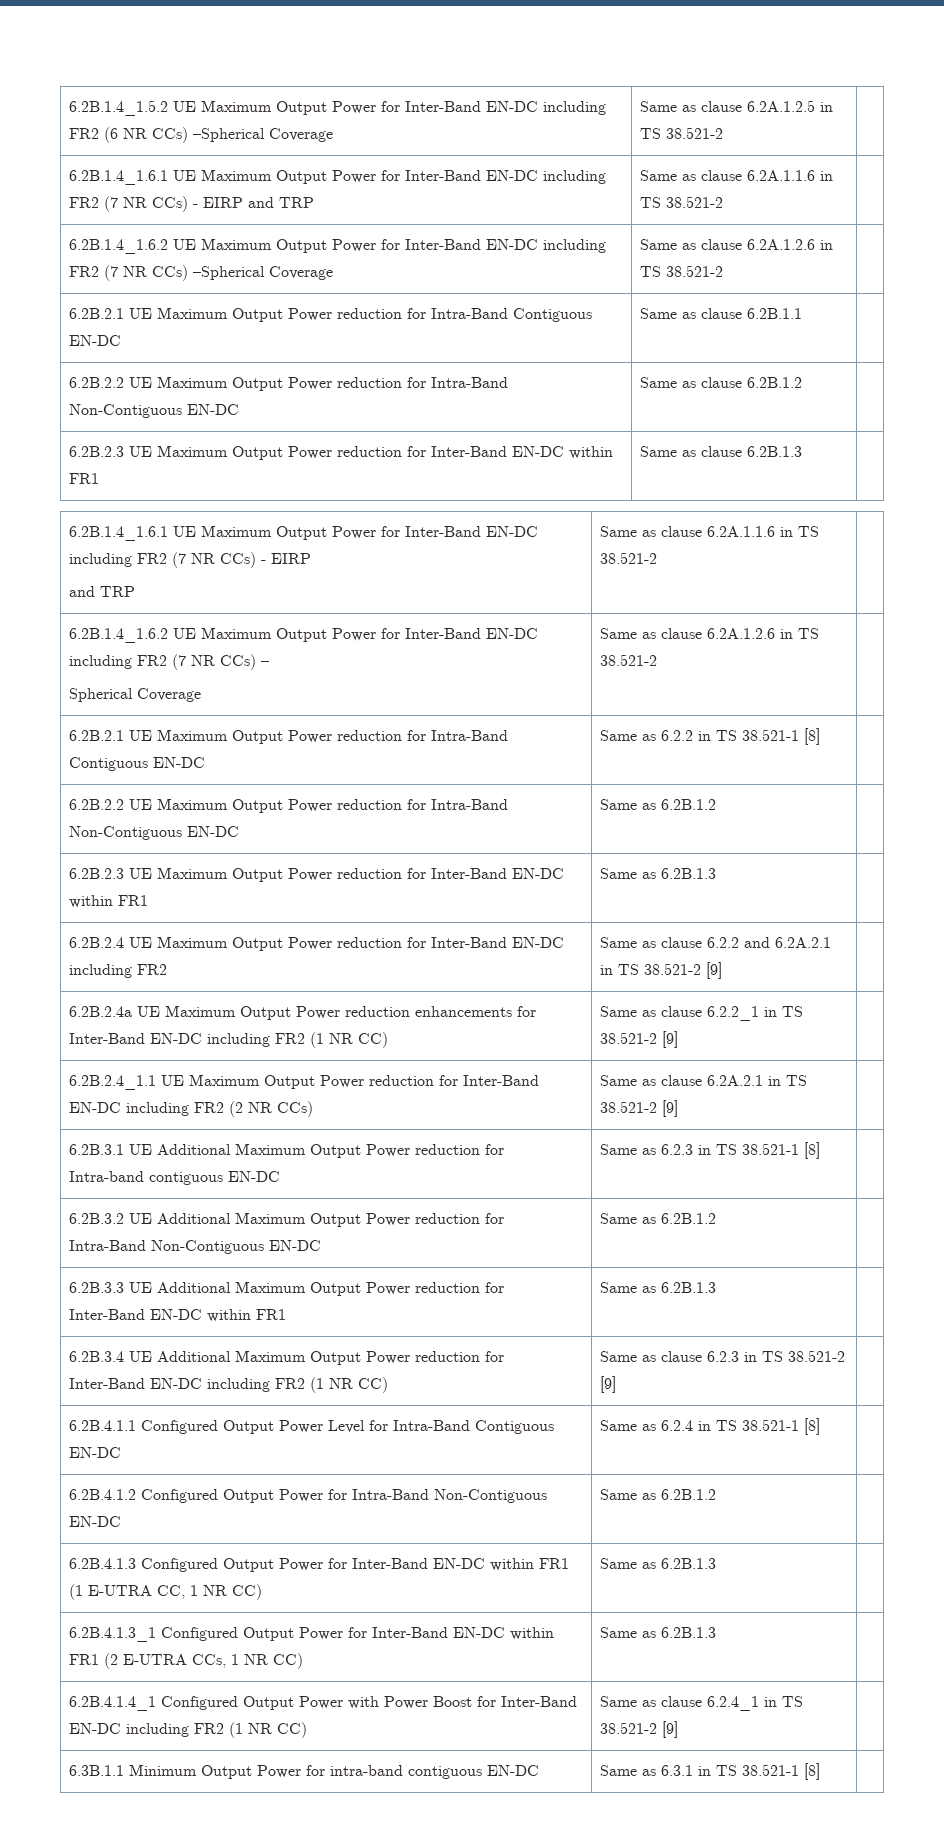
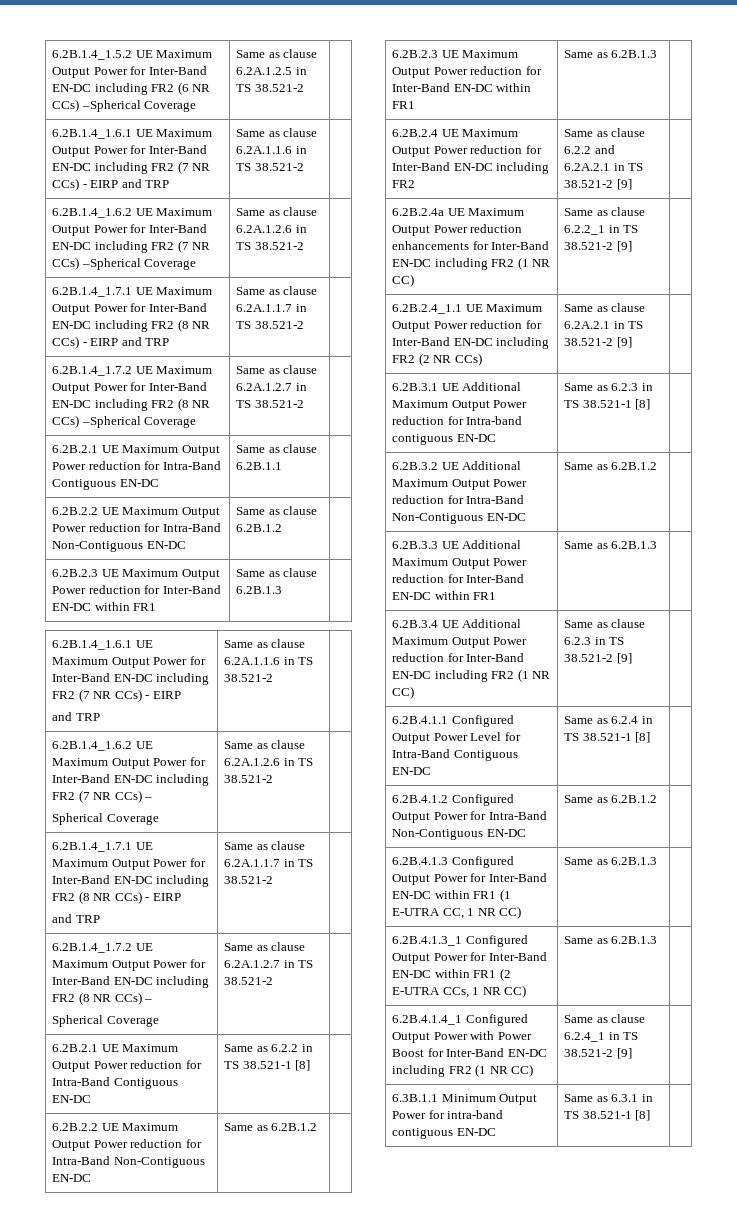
(724, 271) none -> [52,287,213,297] [52,303,207,315] [52,319,211,332] [52,336,170,349] [236,286,318,295] [236,304,307,312] [236,321,304,329] [52,366,213,376] [52,382,207,394] [52,398,211,411] [52,415,197,428] [236,365,318,374] [236,383,307,391] [236,400,304,408] // 6.2B.1.4_1.7.1 UE Maximum Output Power for Inter-Band EN-DC including FR2 (8 NR CCs) - EIRP and TRP | Same as clause 6.2A.1.1.7 in TS 38.521-2 | // 6.2B.1.4_1.7.2 UE Maximum Output Power for Inter-Band EN-DC including FR2 (8 NR CCs) –Spherical Coverage | Same as clause 6.2A.1.2.7 in TS 38.521-2 |
(658, 660) none -> [52,842,153,852] [52,858,206,870] [52,875,210,887] [52,891,181,904] [52,914,100,923] [224,841,306,850] [224,859,314,867] [224,876,274,884] [52,943,153,953] [52,959,206,971] [52,976,210,988] [52,992,153,1005] [52,1015,159,1027] [224,942,306,951] [224,960,314,968] [224,977,274,985] // 6.2B.1.4_1.7.1 UE Maximum Output Power for Inter-Band EN-DC including FR2 (8 NR CCs) - EIRP // and TRP | Same as clause 6.2A.1.1.7 in TS 38.521-2 | // 6.2B.1.4_1.7.2 UE Maximum Output Power for Inter-Band EN-DC including FR2 (8 NR CCs) – // Spherical Coverage | Same as clause 6.2A.1.2.7 in TS 38.521-2 |

